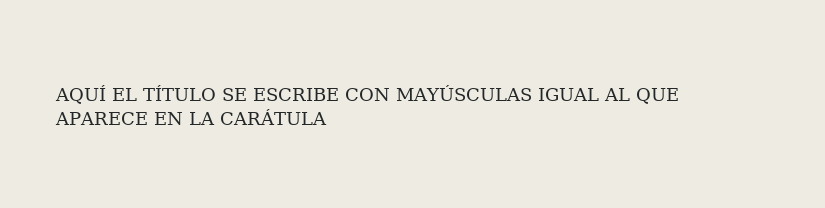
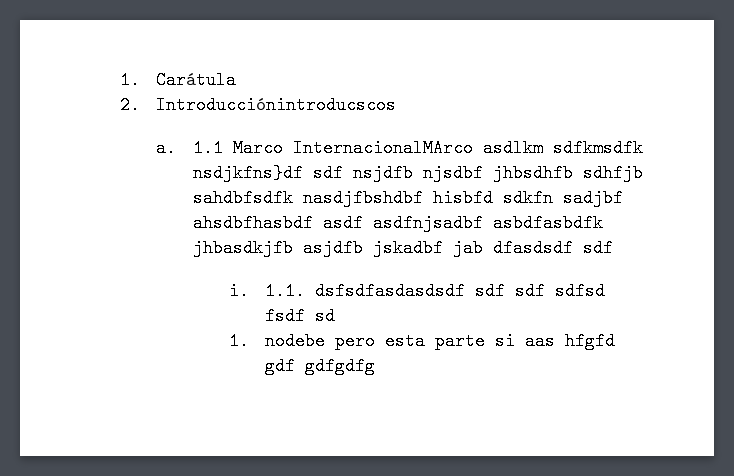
[55,85,679,104] [55,109,327,125] AQUÍ EL TÍTULO SE ESCRIBE CON MAYÚSCULAS IGUAL AL QUE APARECE EN LA CARÁTULA -> [120,71,237,89] [120,96,397,114] [156,139,643,157] [192,164,643,182] [192,189,623,207] [192,214,603,232] [192,239,613,257] [228,282,605,300] [264,307,335,325] [228,332,615,350] [264,357,375,375] 1. Carátula // 2. Introducciónintroducscos // a. 1.1 Marco InternacionalMArco asdlkm sdfkmsdfk nsdjkfns}df sdf nsjdfb njsdbf jhbsdhfb sdhfjb sahdbfsdfk nasdjfbshdbf hisbfd sdkfn sadjbf ahsdbfhasbdf asdf asdfnjsadbf asbdfasbdfk jhbasdkjfb asjdfb jskadbf jab dfasdsdf sdf // i. 1.1. dsfsdfasdasdsdf sdf sdf sdfsd fsdf sd // 1. nodebe pero esta parte si aas hfgfd gdf gdfgdfg

